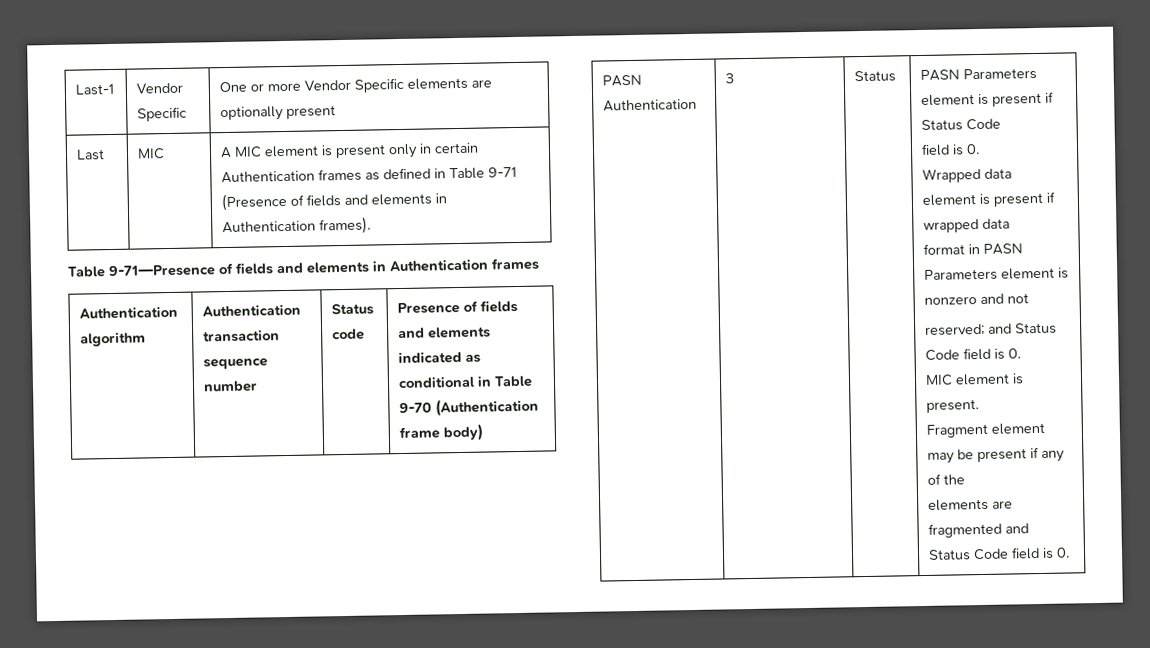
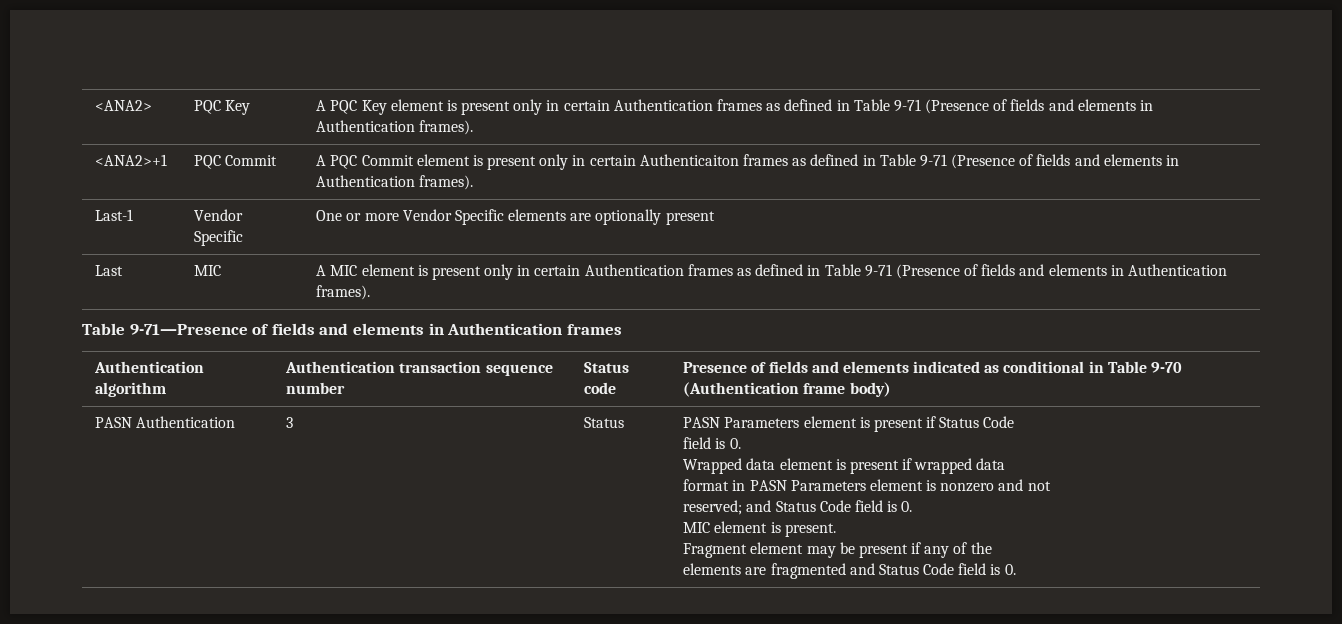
(75, 89) none -> [95,100,153,111] [194,100,251,115] [316,99,1154,115] [316,120,474,135] [95,154,168,166] [194,155,278,169] [316,154,1180,170] [316,175,474,190] <ANA2> | PQC Key | A PQC Key element is present only in certain Authentication frames as defined in Table 9-71 (Presence of fields and elements in Authentication frames). // <ANA2>+1 | PQC Commit | A PQC Commit element is present only in certain Authenticaiton frames as defined in Table 9-71 (Presence of fields and elements in Authentication frames). //

